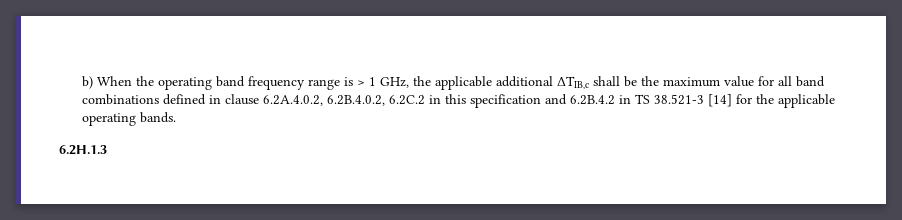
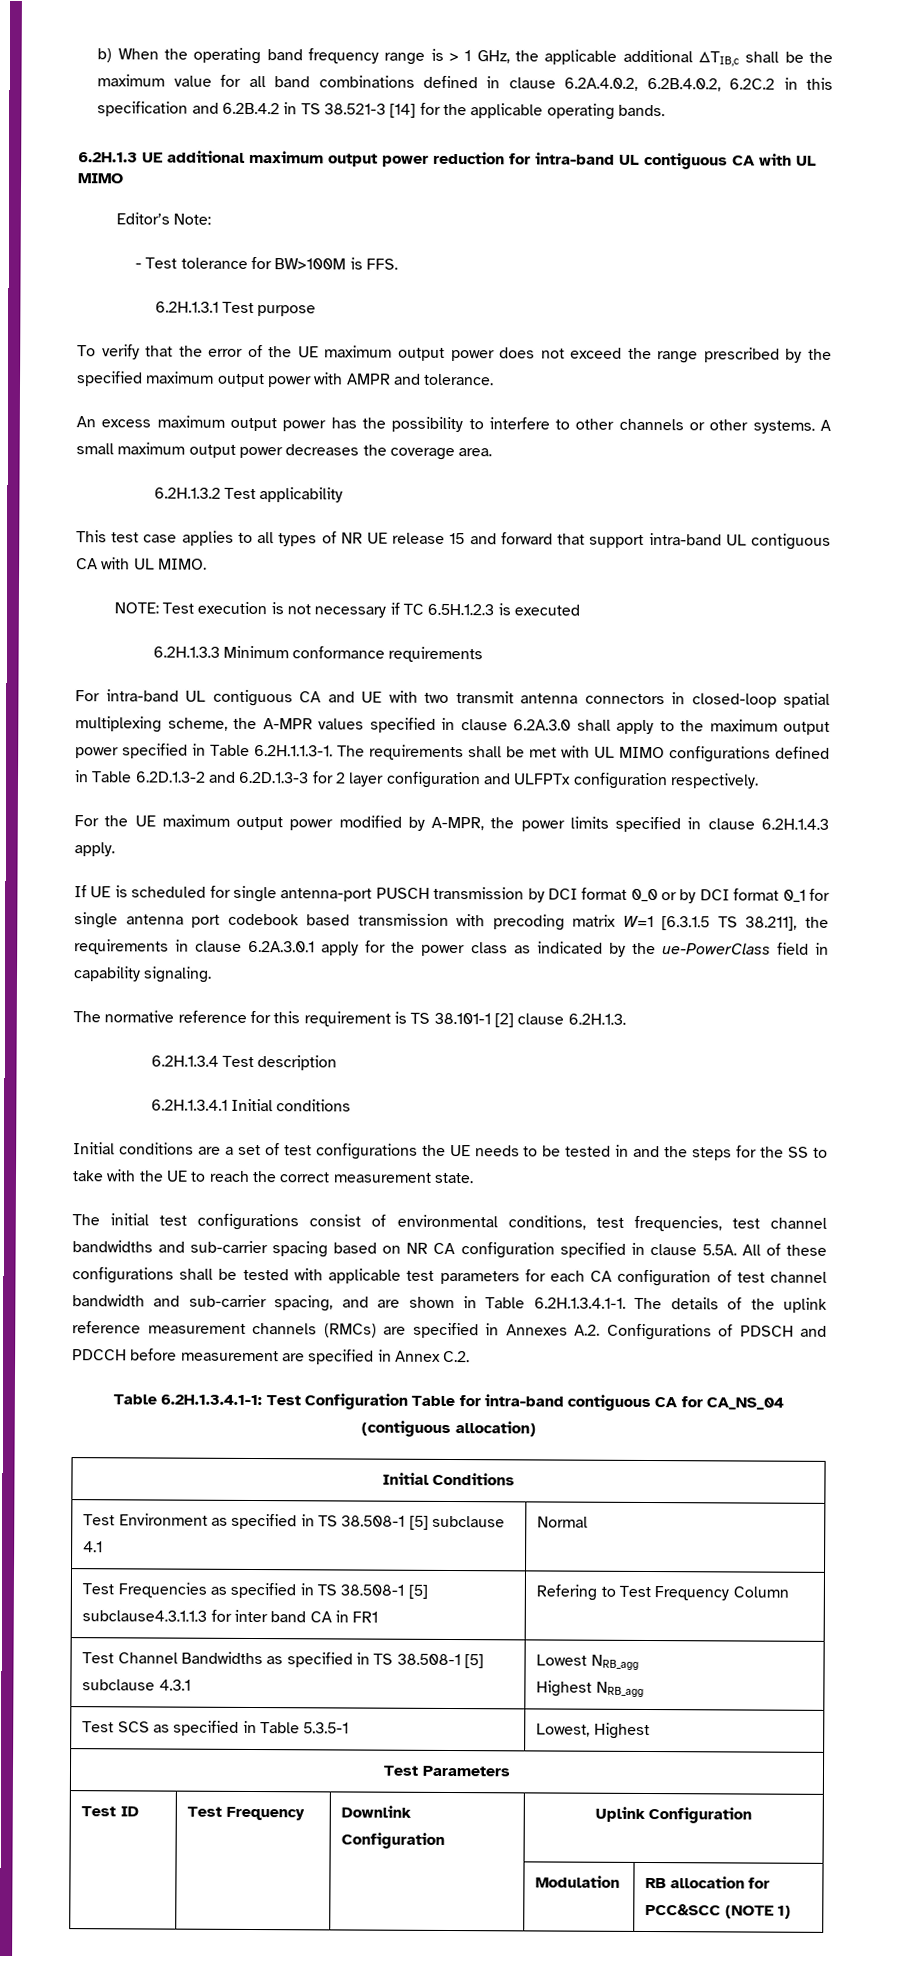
(107, 150) none -> [142,150,817,170] [78,173,124,184] [115,212,212,225] [135,256,399,270] [154,301,317,317] [77,344,832,364] [77,371,495,388] [76,415,831,434] [76,442,493,461] [153,487,344,503] [76,530,831,550] [76,557,207,570] [113,601,580,618] [152,645,484,663] [75,689,830,708] [75,716,830,735] [75,743,830,763] [74,770,759,790] [74,814,829,833] [74,842,115,857] [74,885,831,904] [74,912,830,931] [74,939,830,957] [73,966,213,983] [73,1010,626,1028] [150,1055,338,1071] [150,1098,352,1112] [73,1142,829,1161] [72,1169,474,1184] [72,1213,828,1232] [72,1240,828,1259] [72,1267,827,1287] [72,1294,828,1313] [72,1321,827,1341] [72,1348,471,1365] [112,1393,785,1412] [361,1420,536,1438] [381,1472,516,1486] [83,1513,505,1530] [83,1541,104,1553] [537,1516,589,1528] [82,1582,428,1599] [82,1609,379,1623] [536,1584,789,1601] [82,1651,484,1669] [82,1679,191,1691] [536,1654,639,1670] [536,1680,644,1697] [82,1720,350,1736] [536,1722,650,1740] [383,1765,511,1777] [81,1806,139,1817] [187,1806,305,1821] [341,1805,413,1818] [341,1832,446,1849] [594,1806,753,1824] [535,1875,621,1888] [645,1876,771,1889] [645,1903,792,1919] UE additional maximum output power reduction for intra-band UL contiguous CA with UL MIMO // Editor’s Note: // - Test tolerance for BW>100M is FFS. // 6.2H.1.3.1 Test purpose // To verify that the error of the UE maximum output power does not exceed the range prescribed by the specified maximum output power with AMPR and tolerance. // An excess maximum output power has the possibility to interfere to other channels or other systems. A small maximum output power decreases the coverage area. // 6.2H.1.3.2 Test applicability // This test case applies to all types of NR UE release 15 and forward that support intra-band UL contiguous CA with UL MIMO. // NOTE: Test execution is not necessary if TC 6.5H.1.2.3 is executed // 6.2H.1.3.3 Minimum conformance requirements // For intra-band UL contiguous CA and UE with two transmit antenna connectors in closed-loop spatial multiplexing scheme, the A-MPR values specified in clause 6.2A.3.0 shall apply to the maximum output power specified in Table 6.2H.1.1.3-1. The requirements shall be met with UL MIMO configurations defined in Table 6.2D.1.3-2 and 6.2D.1.3-3 for 2 layer configuration and ULFPTx configuration respectively. // For the UE maximum output power modified by A-MPR, the power limits specified in clause 6.2H.1.4.3 apply. // If UE is scheduled for single antenna-port PUSCH transmission by DCI format 0_0 or by DCI format 0_1 for single antenna port codebook based transmission with precoding matrix W=1 [6.3.1.5 TS 38.211], the requirements in clause 6.2A.3.0.1 apply for the power class as indicated by the ue-PowerClass field in capability signaling. // The normative reference for this requirement is TS 38.101-1 [2] clause 6.2H.1.3. // 6.2H.1.3.4 Test description // 6.2H.1.3.4.1 Initial conditions // Initial conditions are a set of test configurations the UE needs to be tested in and the steps for the SS to take with the UE to reach the correct measurement state. // The initial test configurations consist of environmental conditions, test frequencies, test channel bandwidths and sub-carrier spacing based on NR CA configuration specified in clause 5.5A. All of these configurations shall be tested with applicable test parameters for each CA configuration of test channel bandwidth and sub-carrier spacing, and are shown in Table 6.2H.1.3.4.1-1. The details of the uplink reference measurement channels (RMCs) are specified in Annexes A.2. Configurations of PDSCH and PDCCH before measurement are specified in Annex C.2. // Table 6.2H.1.3.4.1-1: Test Configuration Table for intra-band contiguous CA for CA_NS_04 (contiguous allocation) // Initial Conditions // Test Environment as specified in TS 38.508-1 [5] subclause 4.1 | Normal // Test Frequencies as specified in TS 38.508-1 [5] subclause4.3.1.1.3 for inter band CA in FR1 | Refering to Test Frequency Column // Test Channel Bandwidths as specified in TS 38.508-1 [5] subclause 4.3.1 | Lowest NRB_agg // Highest NRB_agg // Test SCS as specified in Table 5.3.5-1 | Lowest, Highest // Test Parameters // Test ID | Test Frequency | Downlink Configuration | Uplink Configuration // | | | Modulation | RB allocation for PCC&SCC (NOTE 1)

